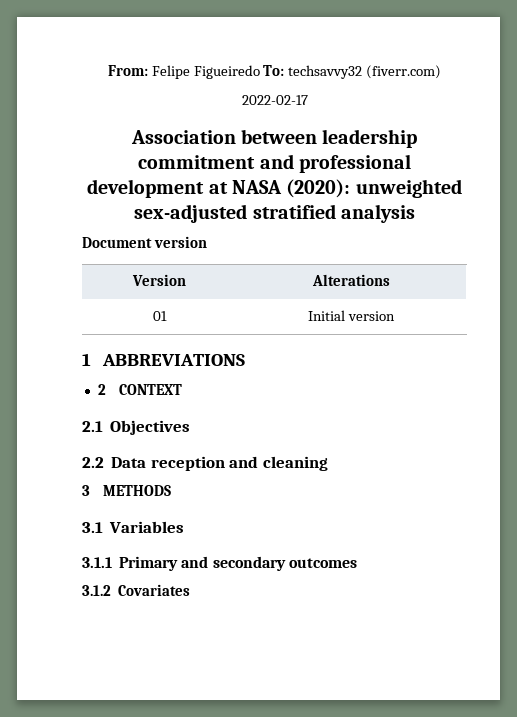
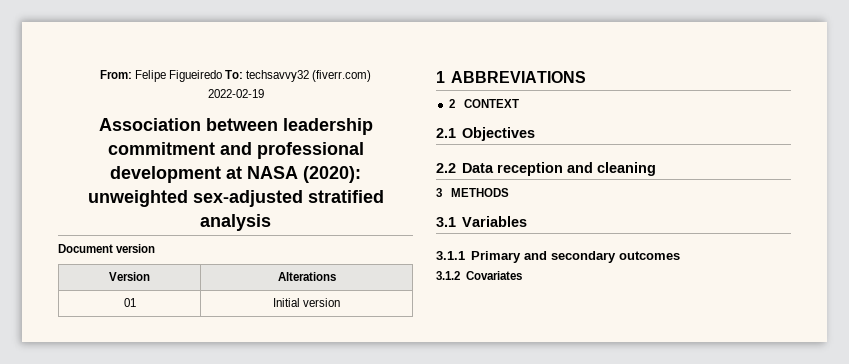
[241,95,308,105] 2022-02-17 -> [207,89,264,98] 2022-02-19

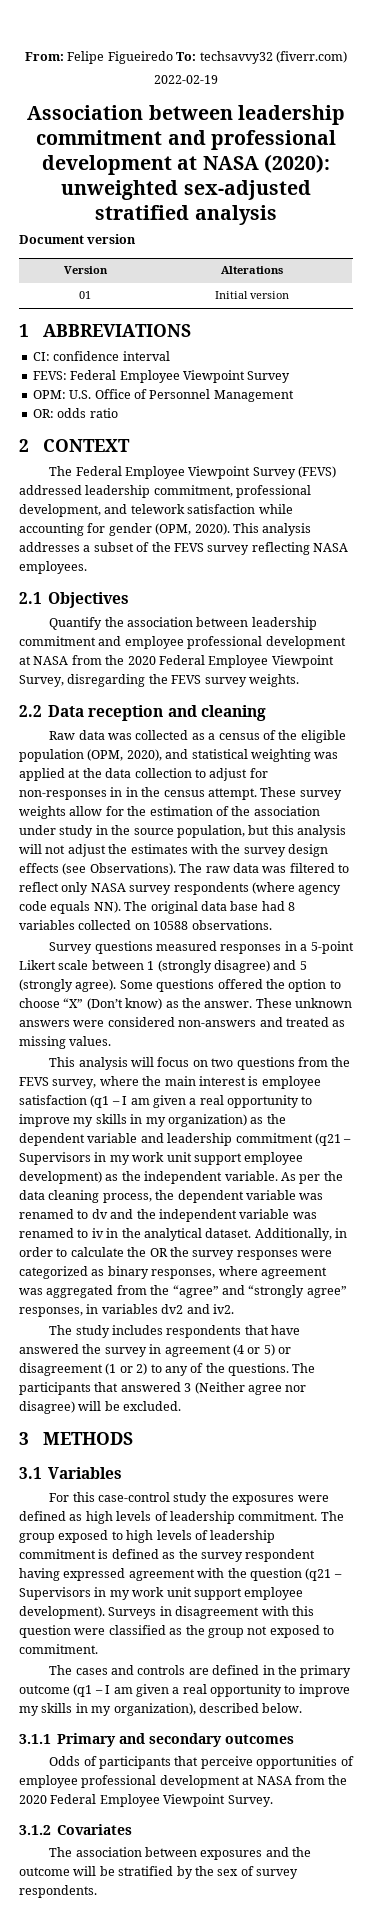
[448,99,519,108] [436,127,535,141] 2 CONTEXT // 2.1 Objectives -> [32,351,170,361] [32,370,291,383] [32,389,294,402] [32,408,118,418] [19,439,130,452] [49,466,337,479] [19,485,312,498] [19,504,293,517] [19,523,312,536] [19,542,348,555] [19,561,87,574] [19,592,130,608] [49,617,317,630] [19,636,346,649] [19,655,334,668] [19,674,299,687] CI: confidence interval // FEVS: Federal Employee Viewpoint Survey // OPM: U.S. Office of Personnel Management // OR: odds ratio // 2 CONTEXT // The Federal Employee Viewpoint Survey (FEVS) addressed leadership commitment, professional development, and telework satisfaction while accounting for gender (OPM, 2020). This analysis addresses a subset of the FEVS survey reflecting NASA employees. // 2.1 Objectives // Quantify the association between leadership commitment and employee professional development at NASA from the 2020 Federal Employee Viewpoint Survey, disregarding the FEVS survey weights.
[436,188,510,197] [436,216,527,227] 3 METHODS // 3.1 Variables -> [49,730,346,743] [19,749,339,762] [19,768,268,781] [19,787,342,800] [19,806,320,819] [19,825,346,838] [19,844,328,857] [19,863,349,875] [19,882,342,895] [19,901,295,914] [19,920,272,930] [49,941,354,954] [19,960,307,973] [19,979,341,992] [19,998,352,1010] [19,1017,346,1027] [19,1036,112,1049] [49,1057,351,1070] [19,1076,321,1089] [19,1095,313,1108] [19,1114,286,1127] [19,1133,352,1146] [19,1152,304,1165] [19,1171,343,1184] [19,1190,324,1203] [19,1209,317,1222] [19,1228,347,1241] [19,1247,332,1260] [19,1266,327,1279] [19,1285,347,1298] [19,1304,234,1317] [49,1325,301,1338] [19,1344,291,1357] [19,1363,316,1376] [19,1382,307,1395] [19,1401,182,1414] [19,1432,133,1445] [19,1467,123,1479] [49,1492,329,1505] [19,1511,344,1524] [19,1530,276,1543] [19,1549,316,1562] [19,1568,342,1581] [19,1587,304,1600] [19,1606,314,1619] [19,1625,334,1638] [19,1644,98,1654] [49,1665,352,1678] [19,1684,350,1697] [19,1703,303,1716] Raw data was collected as a census of the eligible population (OPM, 2020), and statistical weighting was applied at the data collection to adjust for non-responses in in the census attempt. These survey weights allow for the estimation of the association under study in the source population, but this analysis will not adjust the estimates with the survey design effects (see Observations). The raw data was filtered to reflect only NASA survey respondents (where agency code equals NN). The original data base had 8 variables collected on 10588 observations. // Survey questions measured responses in a 5-point Likert scale between 1 (strongly disagree) and 5 (strongly agree). Some questions offered the option to choose “X” (Don’t know) as the answer. These unknown answers were considered non-answers and treated as missing values. // This analysis will focus on two questions from the FEVS survey, where the main interest is employee satisfaction (q1 – I am given a real opportunity to improve my skills in my organization) as the dependent variable and leadership commitment (q21 – Supervisors in my work unit support employee development) as the independent variable. As per the data cleaning process, the dependent variable was renamed to dv and the independent variable was renamed to iv in the analytical dataset. Additionally, in order to calculate the OR the survey responses were categorized as binary responses, where agreement was aggregated from the “agree” and “strongly agree” responses, in variables dv2 and iv2. // The study includes respondents that have answered the survey in agreement (4 or 5) or disagreement (1 or 2) to any of the questions. The participants that answered 3 (Neither agree nor disagree) will be excluded. // 3 METHODS // 3.1 Variables // For this case-control study the exposures were defined as high levels of leadership commitment. The group exposed to high levels of leadership commitment is defined as the survey respondent having expressed agreement with the question (q21 – Supervisors in my work unit support employee development). Surveys in disagreement with this question were classified as the group not exposed to commitment. // The cases and controls are defined in the primary outcome (q1 – I am given a real opportunity to improve my skills in my organization), described below.
[436,271,522,280] 3.1.2 Covariates -> [49,1756,354,1769] [19,1775,348,1788] [19,1794,273,1807] [19,1824,133,1835] [49,1847,312,1860] [19,1866,298,1879] [19,1885,97,1898] Odds of participants that perceive opportunities of employee professional development at NASA from the 2020 Federal Employee Viewpoint Survey. // 3.1.2 Covariates // The association between exposures and the outcome will be stratified by the sex of survey respondents.

